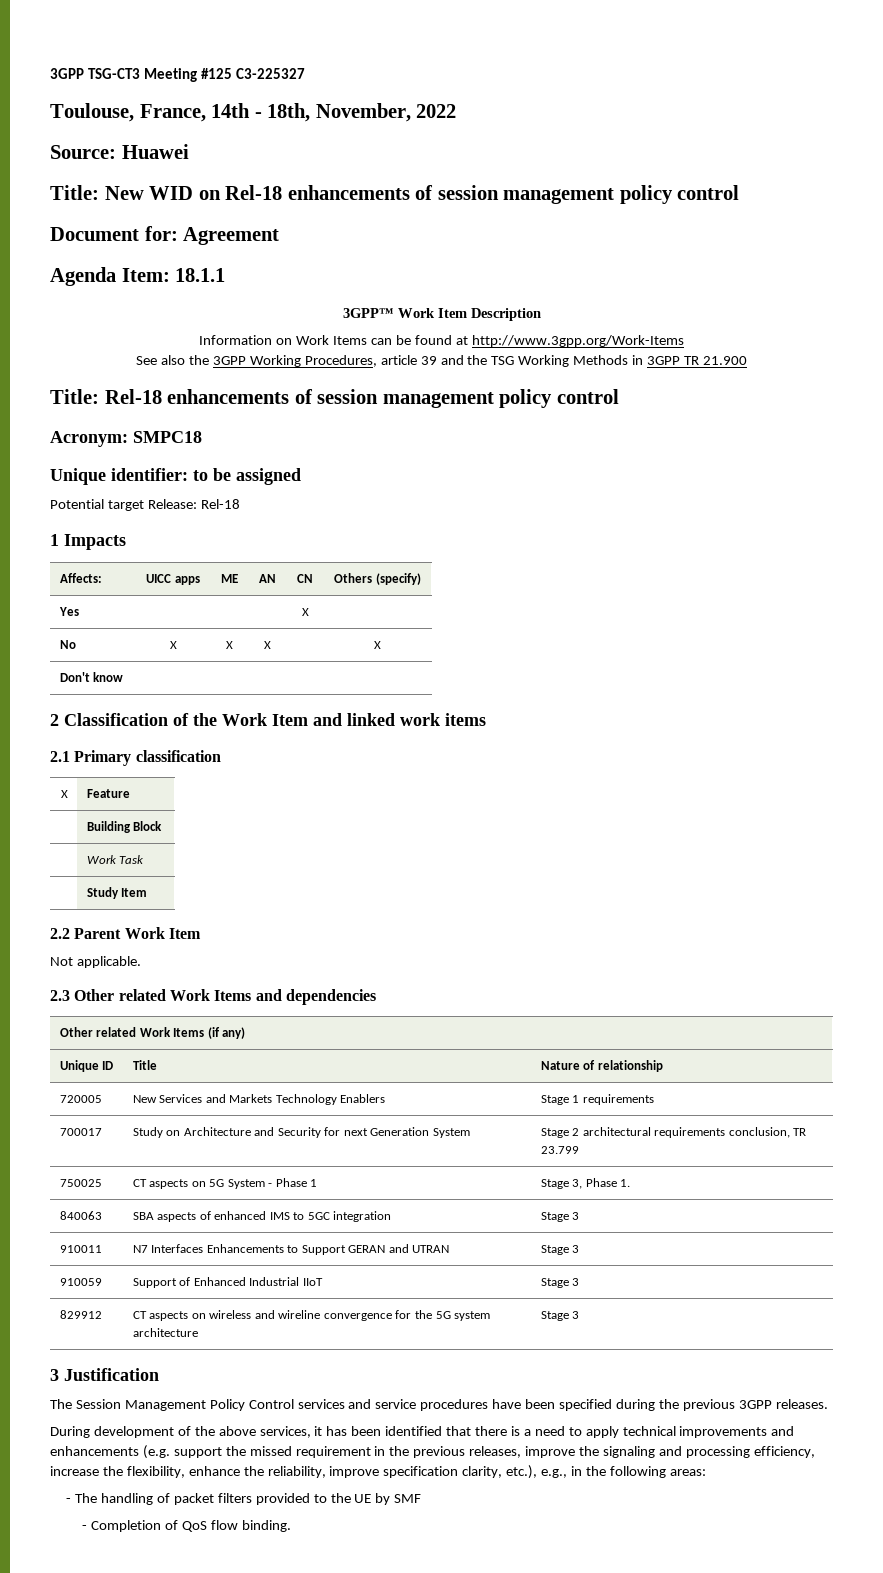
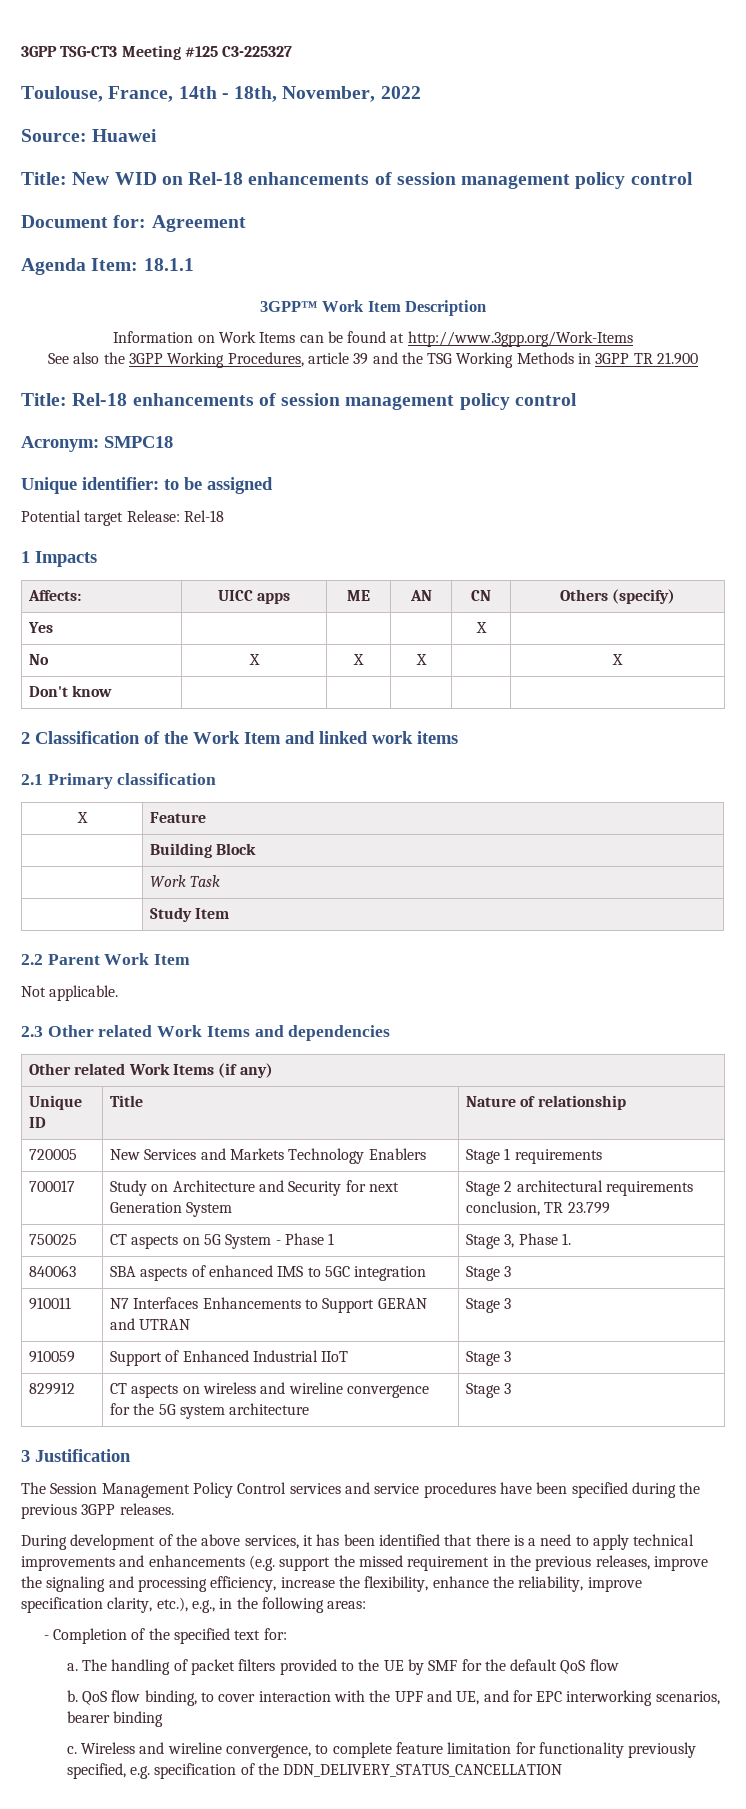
(72, 1500) none -> [53,1628,287,1644] [66,1663,78,1671] Completion of the specified text for: // a.
[82,1520,292,1532] // - Completion of QoS flow binding. -> [461,1659,619,1674] [66,1690,720,1706] [66,1711,164,1727] [66,1742,697,1758] [66,1763,563,1779] for the default QoS flow // b. QoS flow binding, to cover interaction with the UPF and UE, and for EPC interworking scenarios, bearer binding // c. Wireless and wireline convergence, to complete feature limitation for functionality previously specified, e.g. specification of the DDN_DELIVERY_STATUS_CANCELLATION

